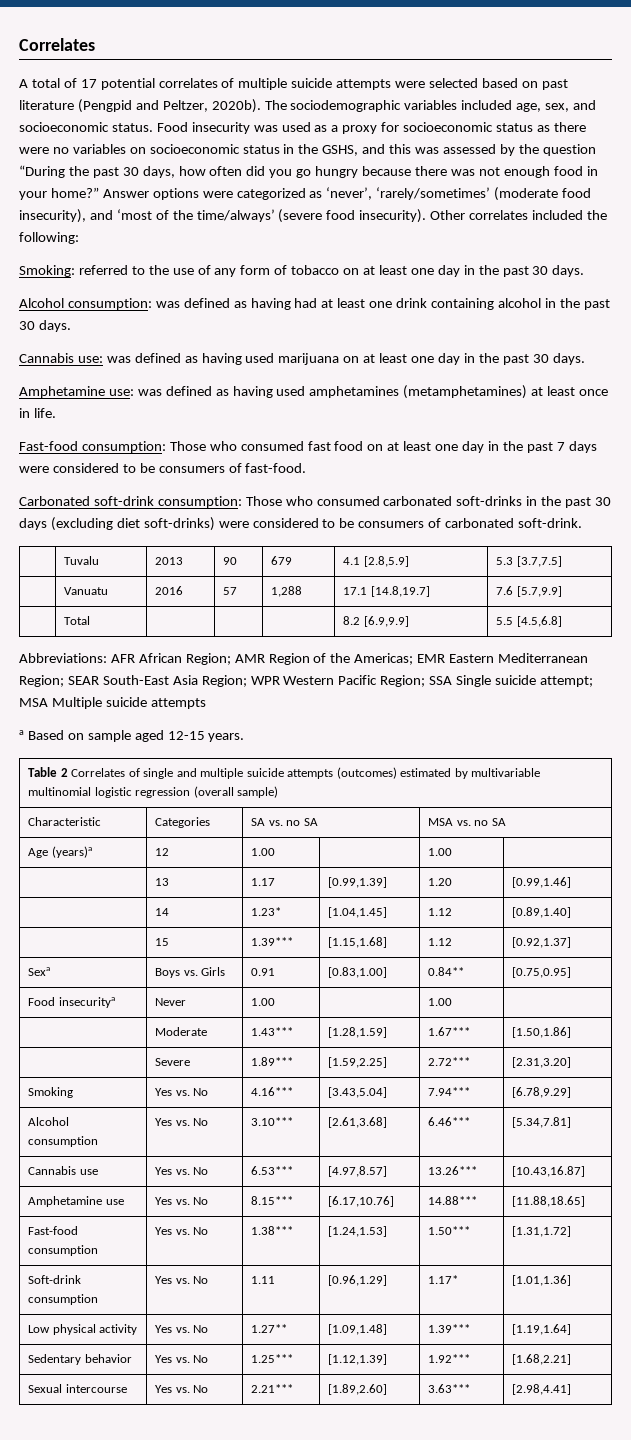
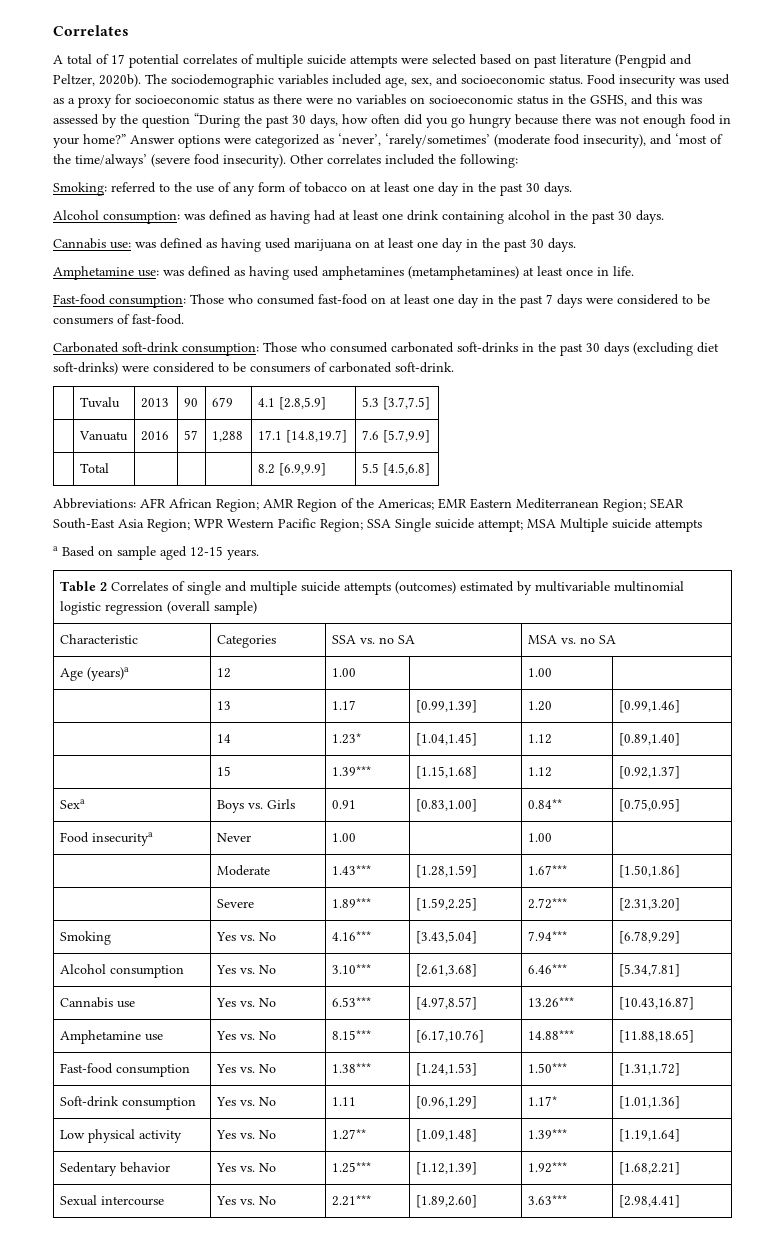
[307,441,364,451] fast food -> [318,294,368,305] fast-food
[251,818,266,826] SA -> [331,635,356,644] SSA

